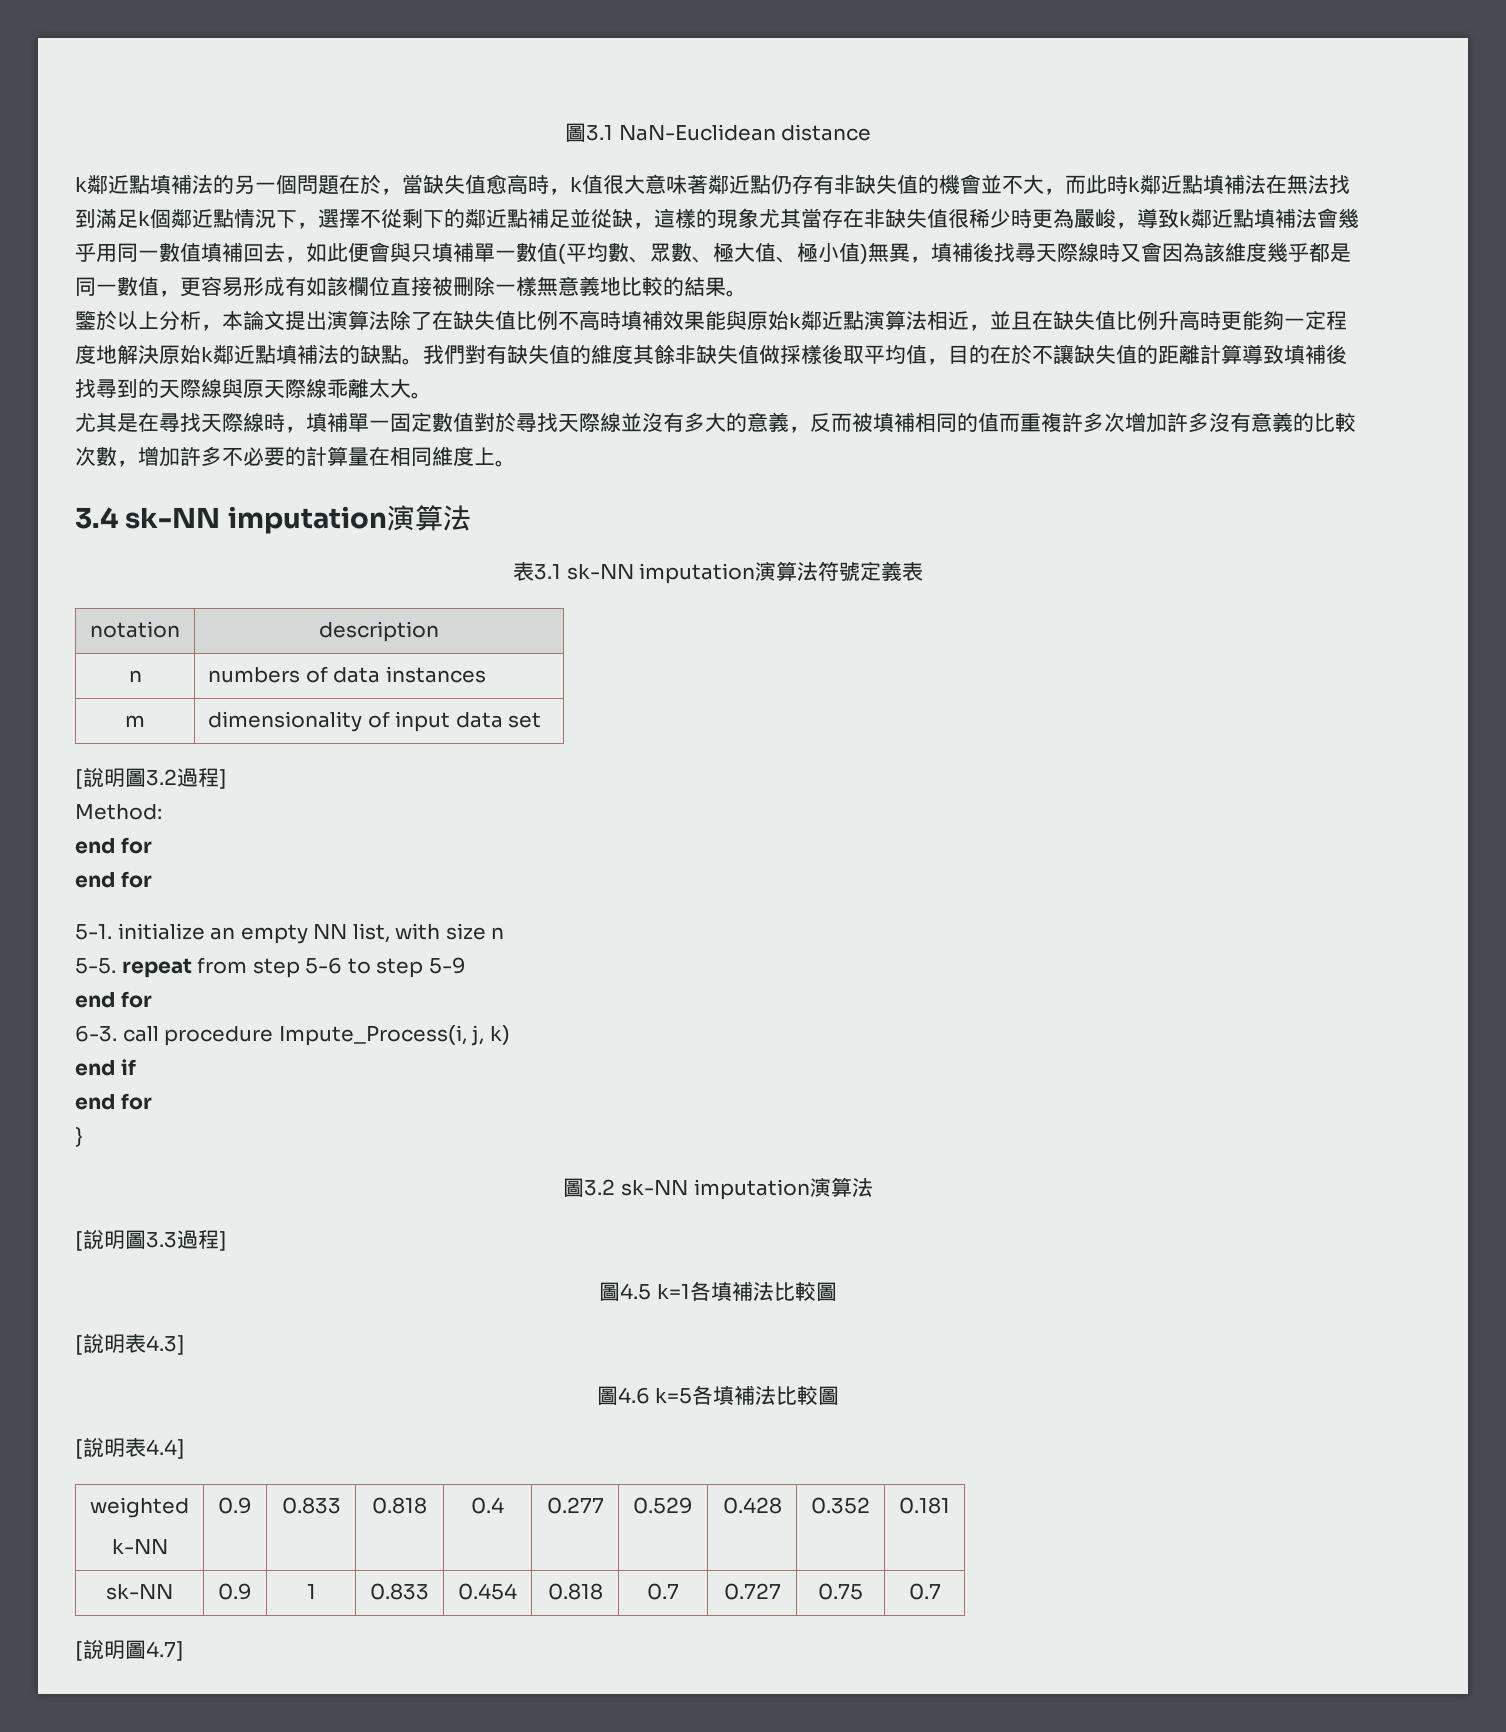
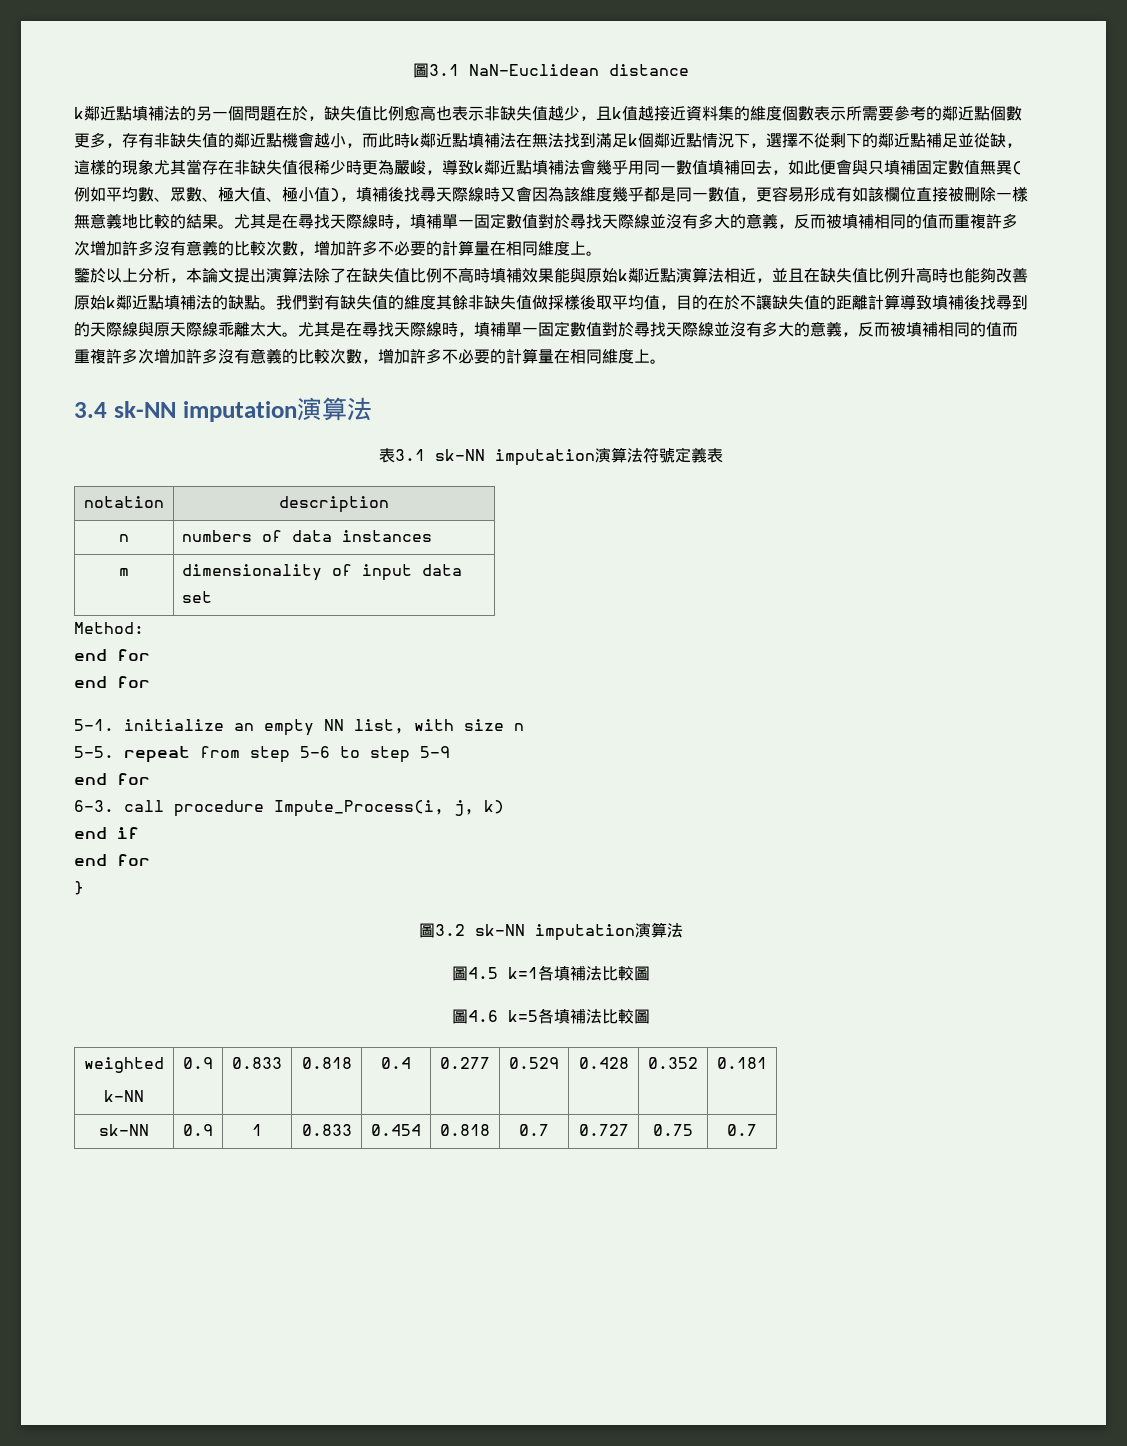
[402,174,1044,195] 當缺失值愈高時，k值很大意味著鄰近點仍存有非缺失值的機會並不大 -> [324,105,1022,121] [74,132,346,148] 缺失值比例愈高也表示非缺失值越少，且k值越接近資料集的維度個數表示所需要參考的鄰近點個數更多，存有非缺失值的鄰近點機會越小
[474,243,566,264] 單一數值( -> [916,159,1022,175] [74,187,106,202] 固定數值無異(例如
[868,242,910,262] 無異 -> (340, 195) none
(747, 293) none -> [234,213,1018,229] [74,240,602,256] 尤其是在尋找天際線時，填補單一固定數值對於尋找天際線並沒有多大的意義，反而被填補相同的值而重複許多次增加許多沒有意義的比較次數，增加許多不必要的計算量在相同維度上。
[1221,310,1347,331] [75,344,159,364] 更能夠一定程度地解決 -> [948,268,1028,283] 也能夠改善
(432, 395) // -> (298, 334) none
[75,768,227,789] // [說明圖3.2過程] -> (213, 597) none
[75,1230,227,1251] // [說明圖3.3過程] -> (683, 930) none
[75,1334,185,1355] // [說明表4.3] -> (650, 973) none
[75,1438,185,1459] // [說明表4.4] -> (650, 1016) none
[75,1640,184,1661] // [說明圖4.7] -> (757, 1130) none

